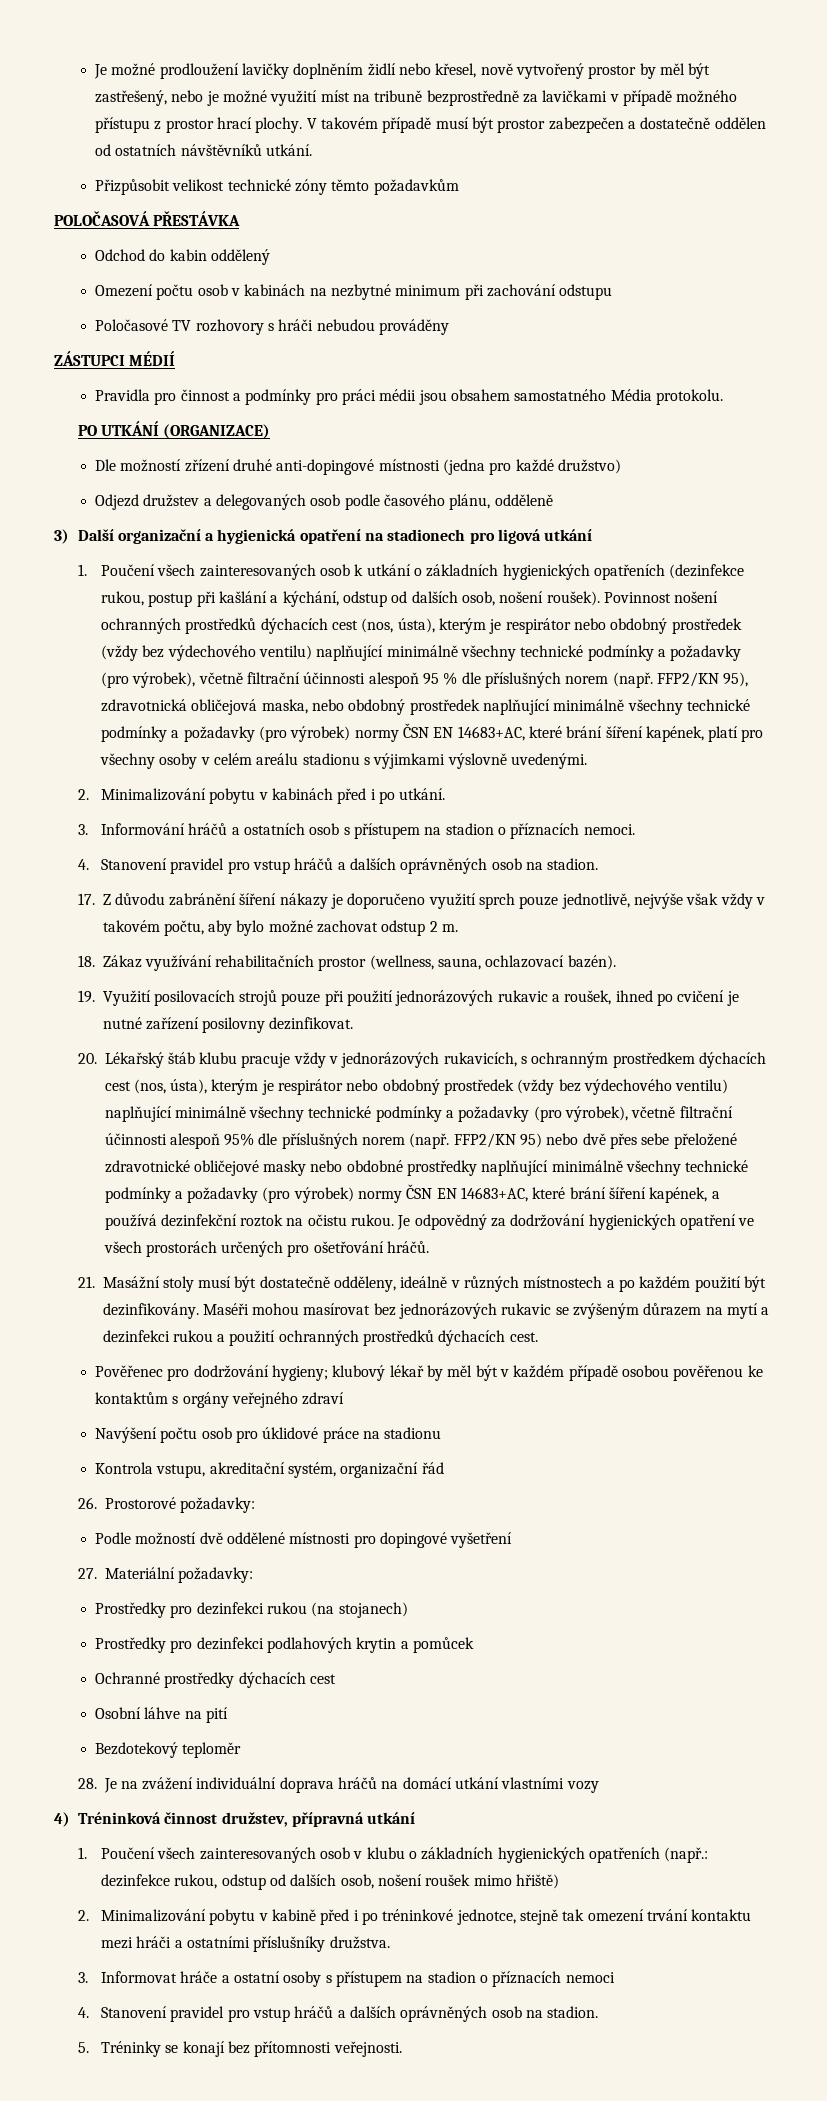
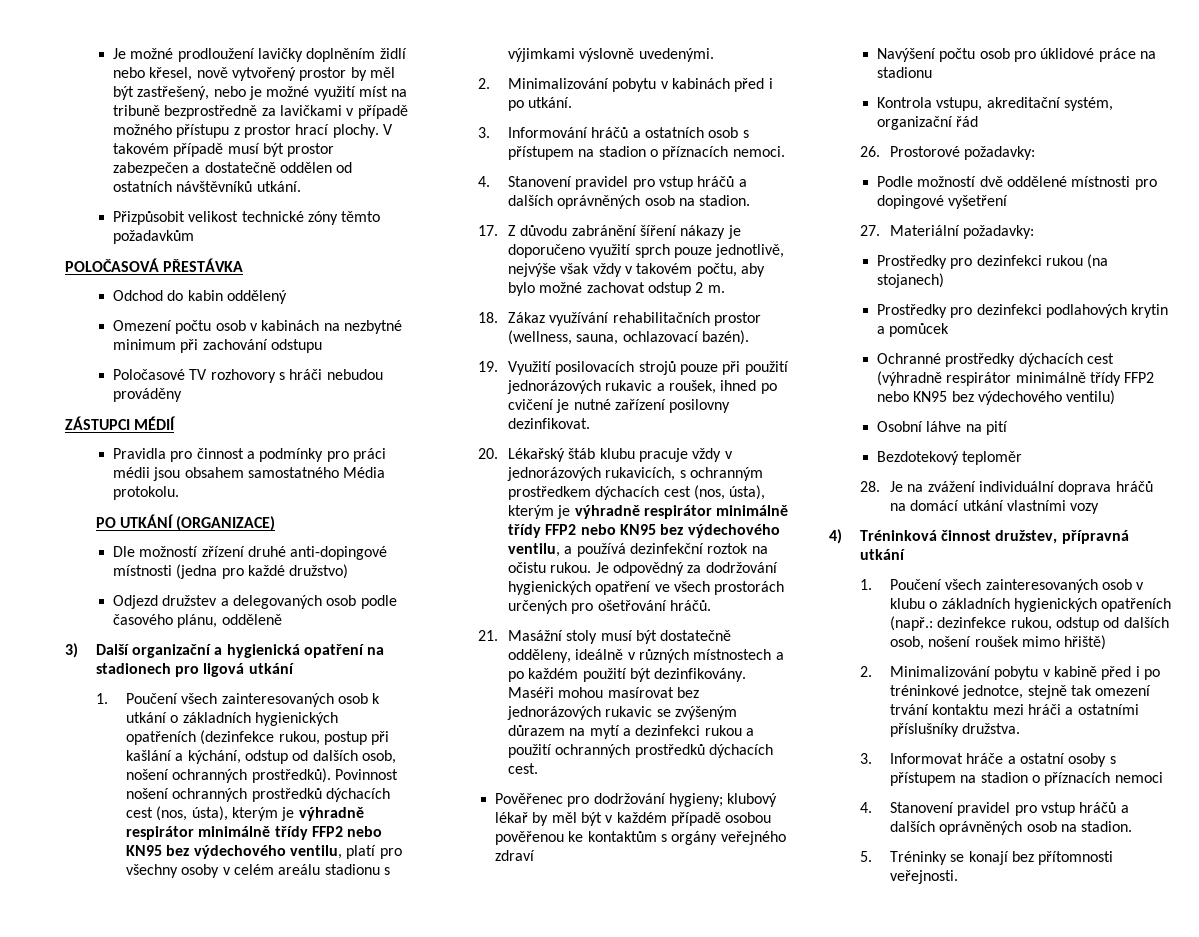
[546,591,600,606] roušek). -> [172,768,331,783] ochranných prostředků).
[505,618,742,634] [101,645,742,661] [101,672,749,688] [101,699,750,715] [101,723,704,742] respirátor nebo obdobný prostředek (vždy bez výdechového ventilu) naplňující minimálně všechny technické podmínky a požadavky (pro výrobek), včetně filtrační účinnosti alespoň 95 % dle příslušných norem (např. FFP2/KN 95), zdravotnická obličejová maska, nebo obdobný prostředek naplňující minimálně všechny technické podmínky a požadavky (pro výrobek) normy ČSN EN 14683+AC, které brání šíření kapének, -> [298,807,364,821] [126,826,383,840] [126,845,343,859] výhradně respirátor minimálně třídy FFP2 nebo KN95 bez výdechového ventilu,
[278,1079,729,1095] [104,1106,733,1122] [104,1133,737,1149] [104,1160,749,1176] [104,1184,708,1203] respirátor nebo obdobný prostředek (vždy bez výdechového ventilu) naplňující minimálně všechny technické podmínky a požadavky (pro výrobek), včetně filtrační účinnosti alespoň 95% dle příslušných norem (např. FFP2/KN 95) nebo dvě přes sebe přeložené zdravotnické obličejové masky nebo obdobné prostředky naplňující minimálně všechny technické podmínky a požadavky (pro výrobek) normy ČSN EN 14683+AC, které brání šíření kapének, -> [574,505,789,519] [508,524,780,538] [508,543,561,557] výhradně respirátor minimálně třídy FFP2 nebo KN95 bez výdechového ventilu,
(337, 1679) none -> [877,371,1155,386] [877,390,1116,405] (výhradně respirátor minimálně třídy FFP2 nebo KN95 bez výdechového ventilu)

